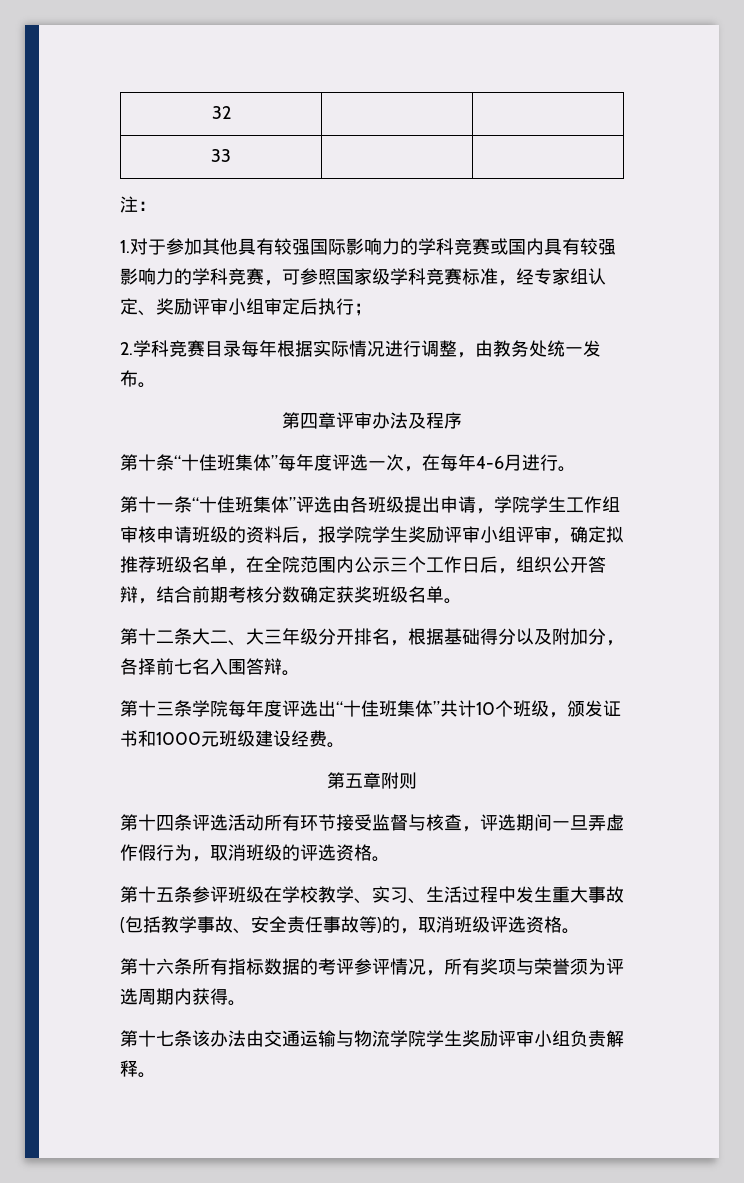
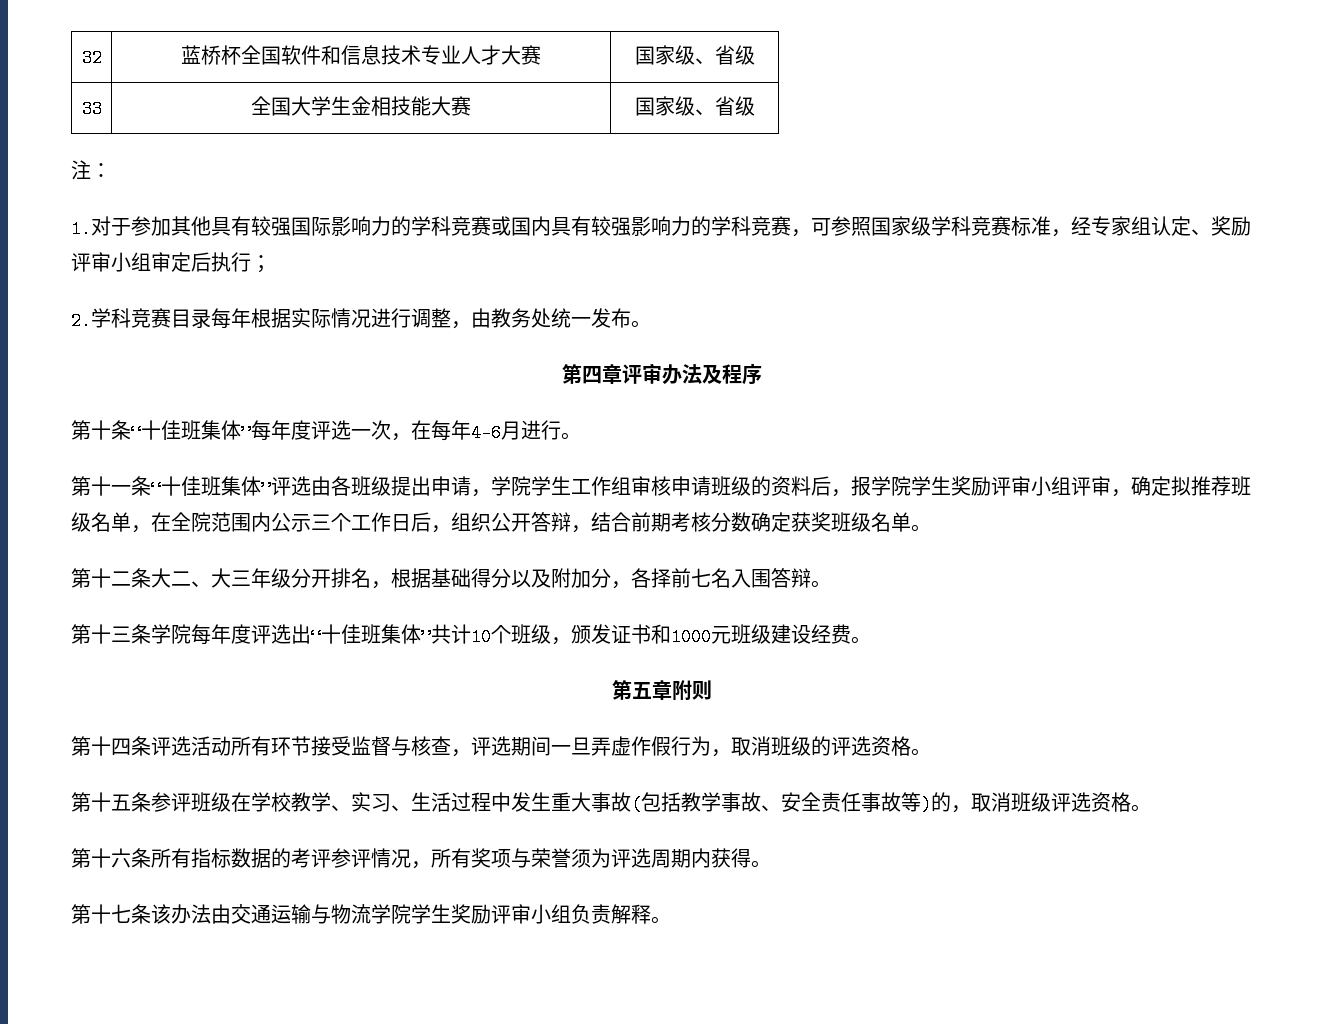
[211,149,231,162] | // 33 | | -> [181,45,541,65] [634,45,755,65] [81,100,102,118] [251,96,471,116] [634,96,755,116] 蓝桥杯全国软件和信息技术专业人才大赛 | 国家级、省级 // 33 | 全国大学生金相技能大赛 | 国家级、省级

